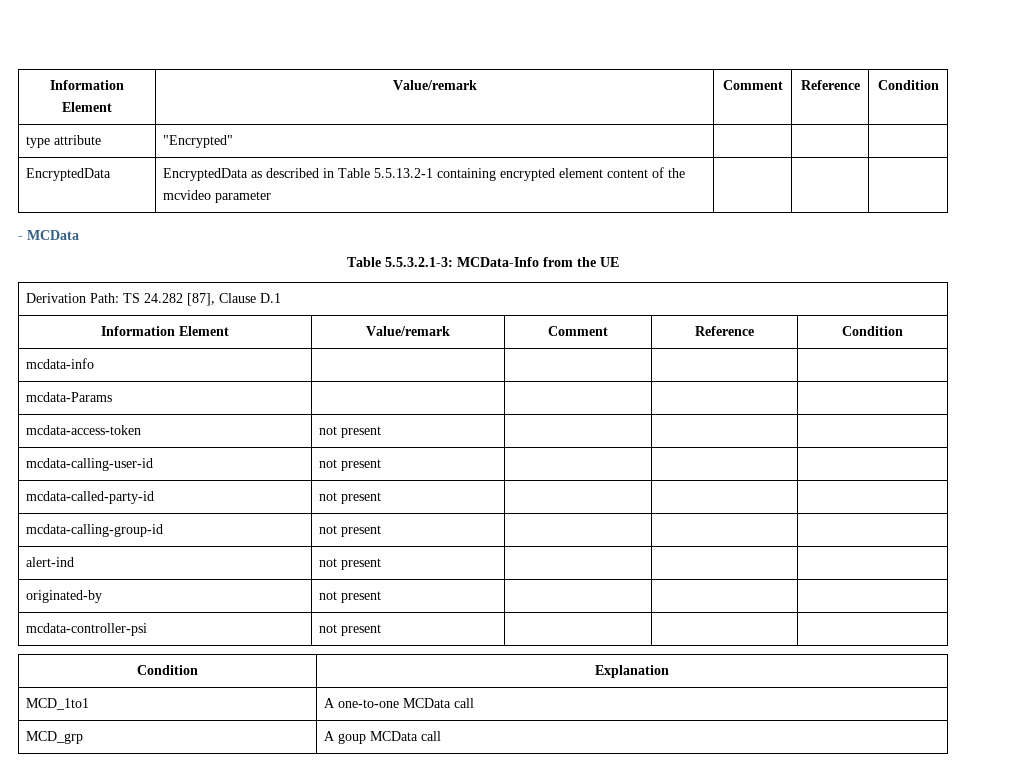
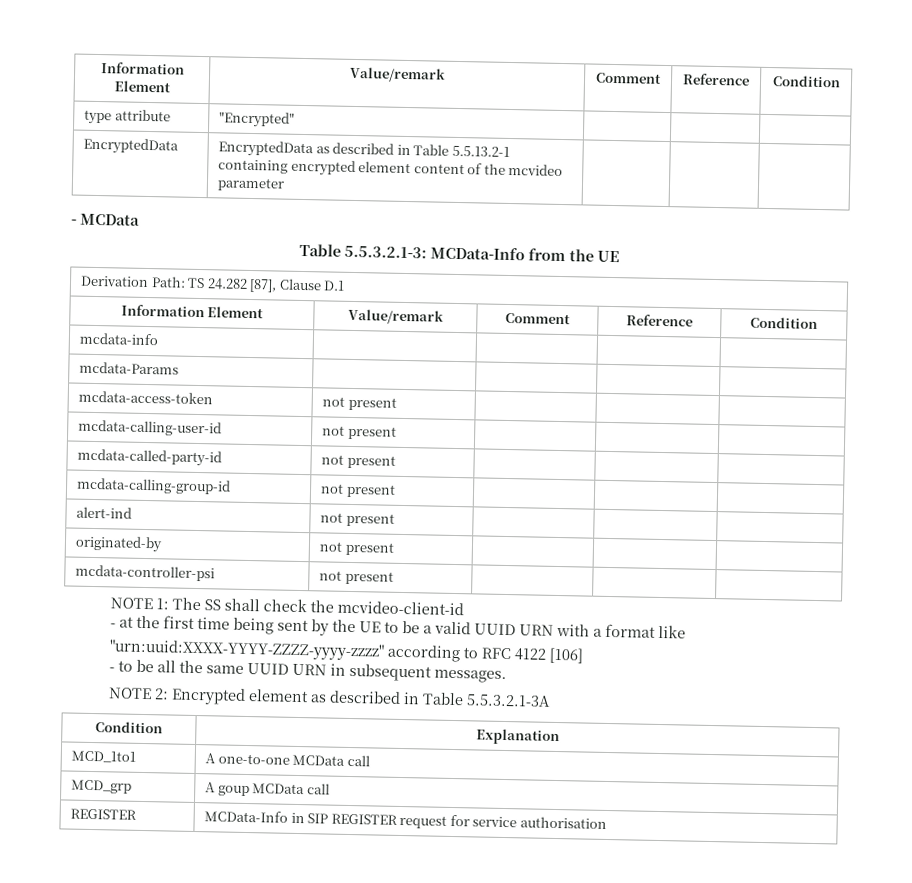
(382, 630) none -> [110,597,465,616] [110,615,687,639] [109,639,585,664] [109,659,508,684] [108,687,552,707] // NOTE 1: The SS shall check the mcvideo-client-id // - at the first time being sent by the UE to be a valid UUID URN with a format like // "urn:uuid:XXXX-YYYY-ZZZZ-yyyy-zzzz" according to RFC 4122 [106] // - to be all the same UUID URN in subsequent messages. // NOTE 2: Encrypted element as described in Table 5.5.3.2.1-3A
(442, 736) none -> [70,808,138,820] [204,810,607,829] // REGISTER | MCData-Info in SIP REGISTER request for service authorisation

